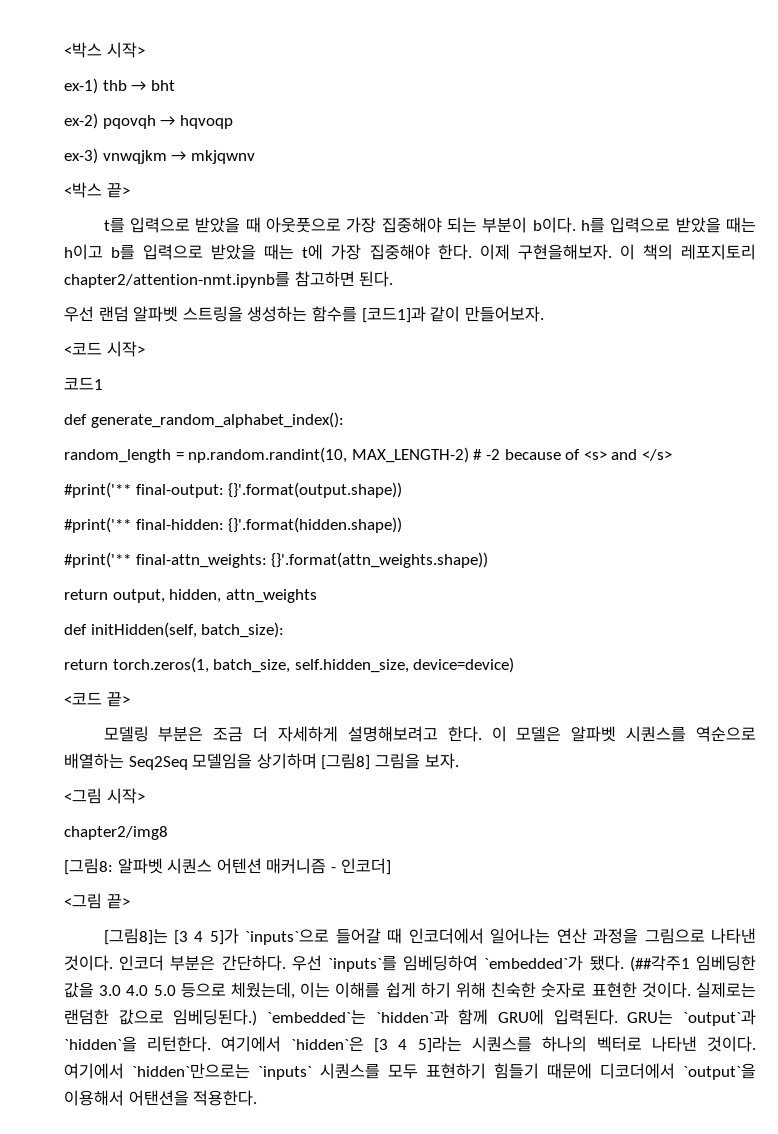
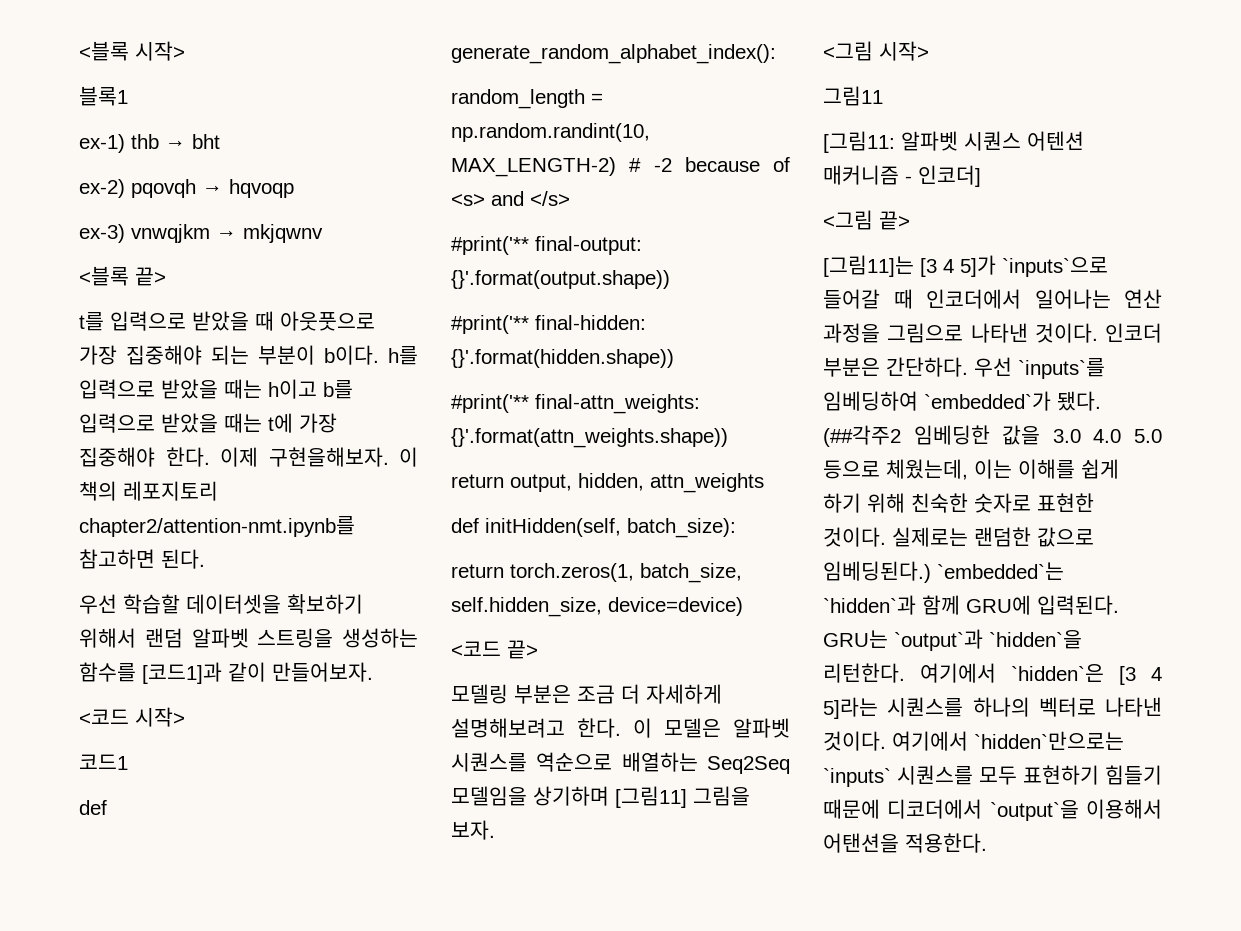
[64,42,145,58] <박스 시작> -> [79,41,185,61] [79,86,128,106] <블록 시작> // 블록1
[64,182,102,198] <박스 -> [79,266,129,286] <블록
(94, 314) none -> [123,594,363,614] [79,628,136,648] 학습할 데이터셋을 확보하기 위해서
[321,753,371,770] [그림8] -> [615,786,687,808] [그림11]
[64,826,168,840] [64,858,113,875] chapter2/img8 // [그림8: -> [823,86,883,106] [823,131,895,153] 그림11 // [그림11:
[103,928,168,945] [그림8]는 -> [823,255,914,277] [그림11]는
[629,955,690,972] (##각주1 -> [823,425,901,447] (##각주2

